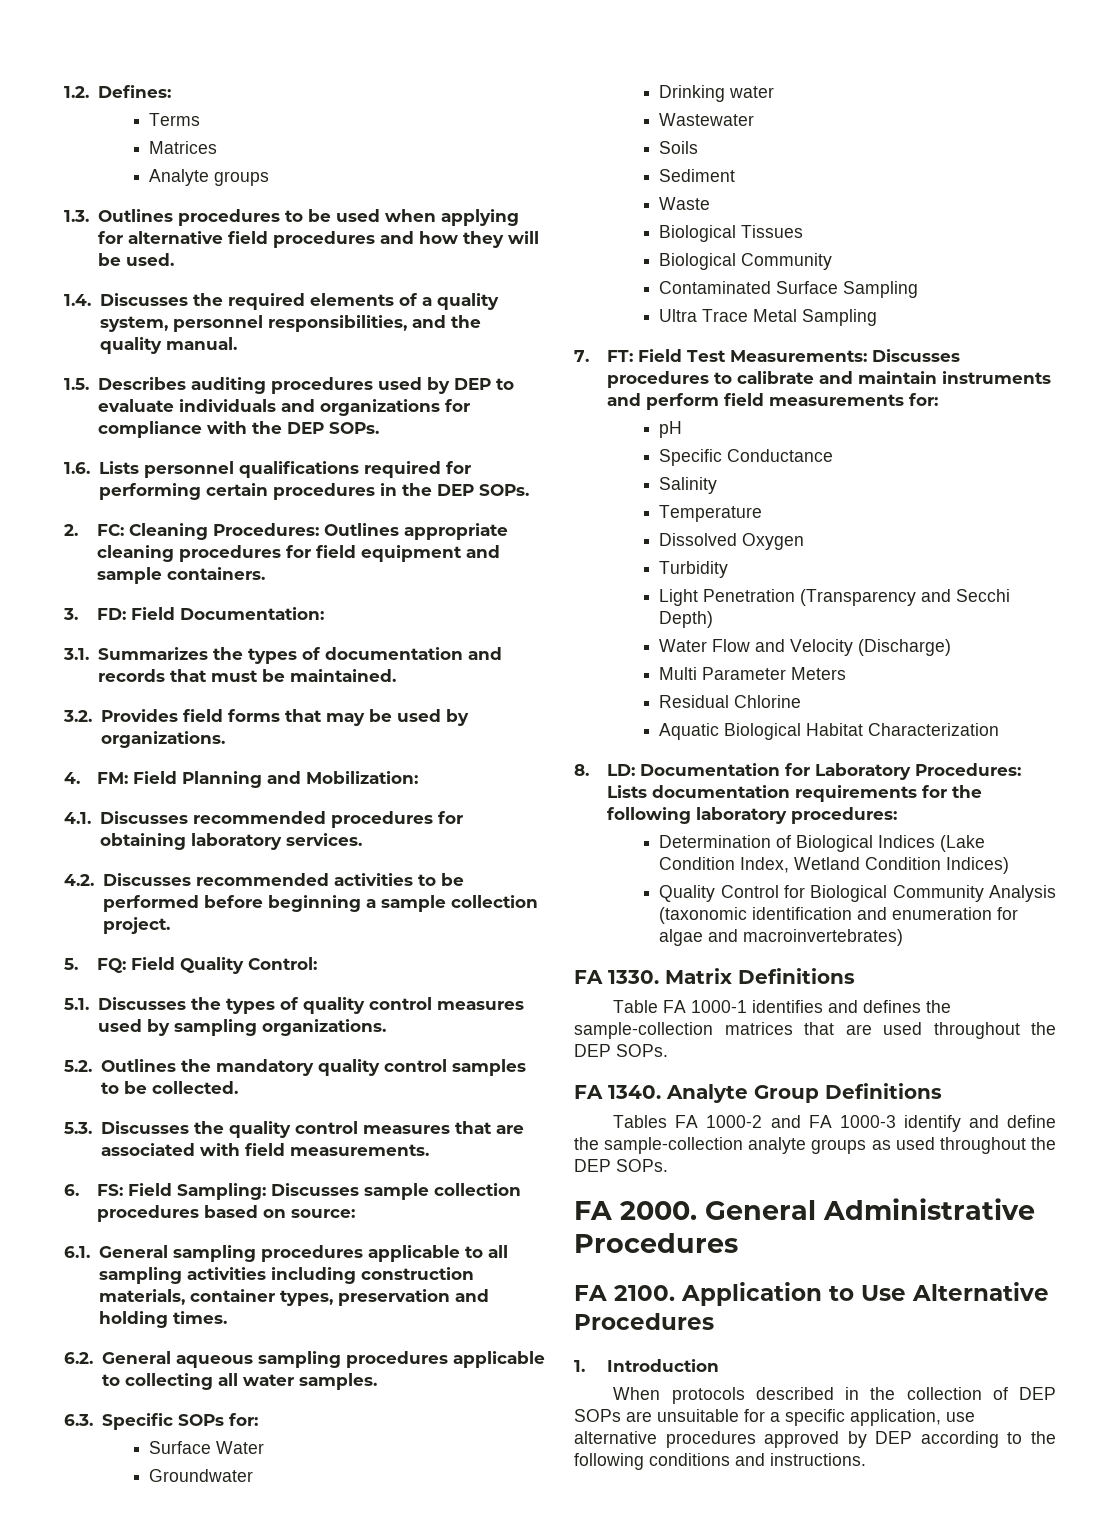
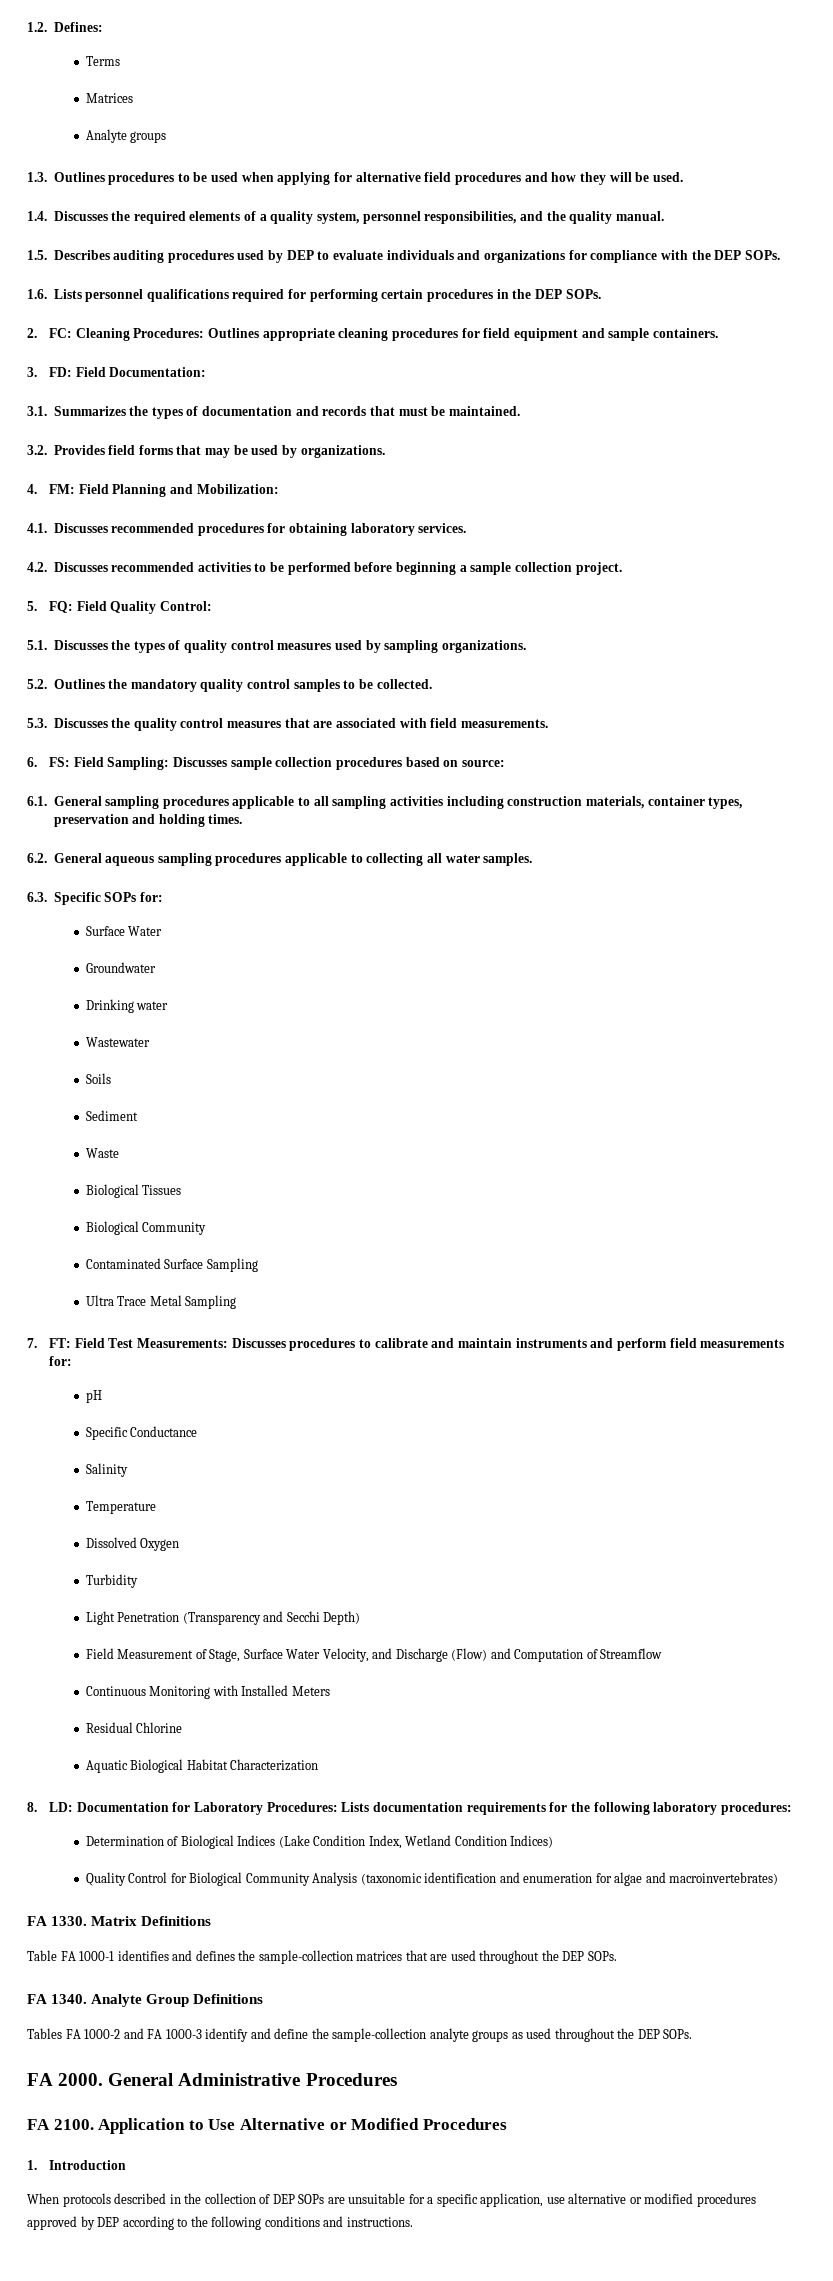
[659,639,952,656] [659,667,787,680] Water Flow and Velocity (Discharge) // Multi Parameter -> [85,1648,663,1662] [85,1685,289,1699] Field Measurement of Stage, Surface Water Velocity, and Discharge (Flow) and Computation of Streamflow // Continuous Monitoring with Installed
(1049, 1291) none -> [329,2118,420,2130] or Modified
(657, 1437) none -> [629,2193,694,2204] or modified

